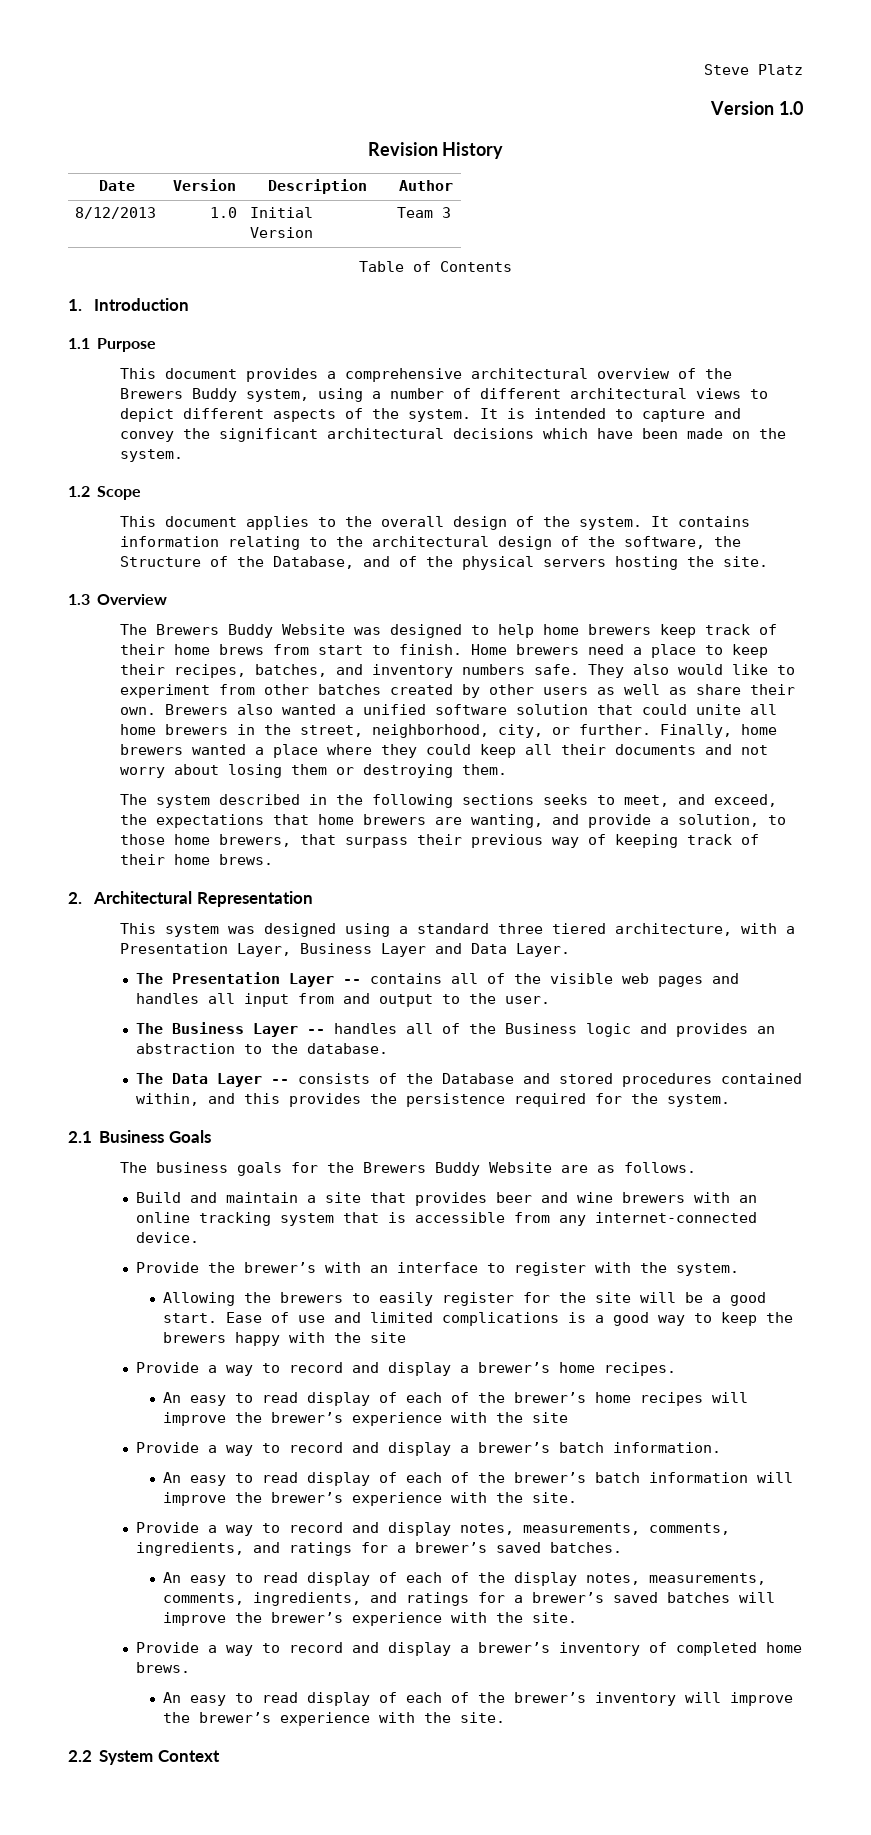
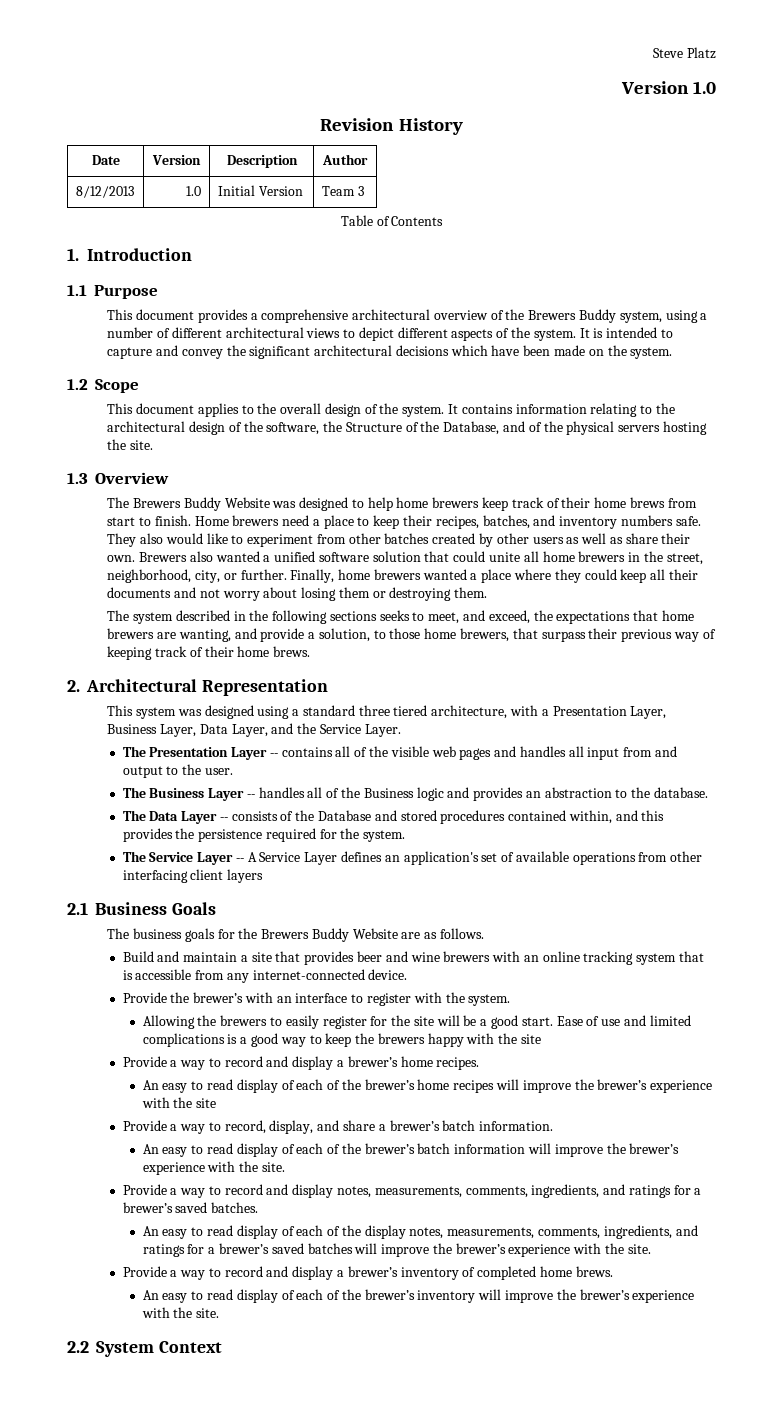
[381,943,508,957] Layer and Data -> [159,723,361,737] Layer, Data Layer, and the Service
(731, 1100) none -> [122,851,703,865] [122,869,264,883] // The Service Layer -- A Service Layer defines an application's set of available operations from other interfacing client layers
[289,1442,452,1456] record and display -> [224,1120,376,1134] record, display, and share

